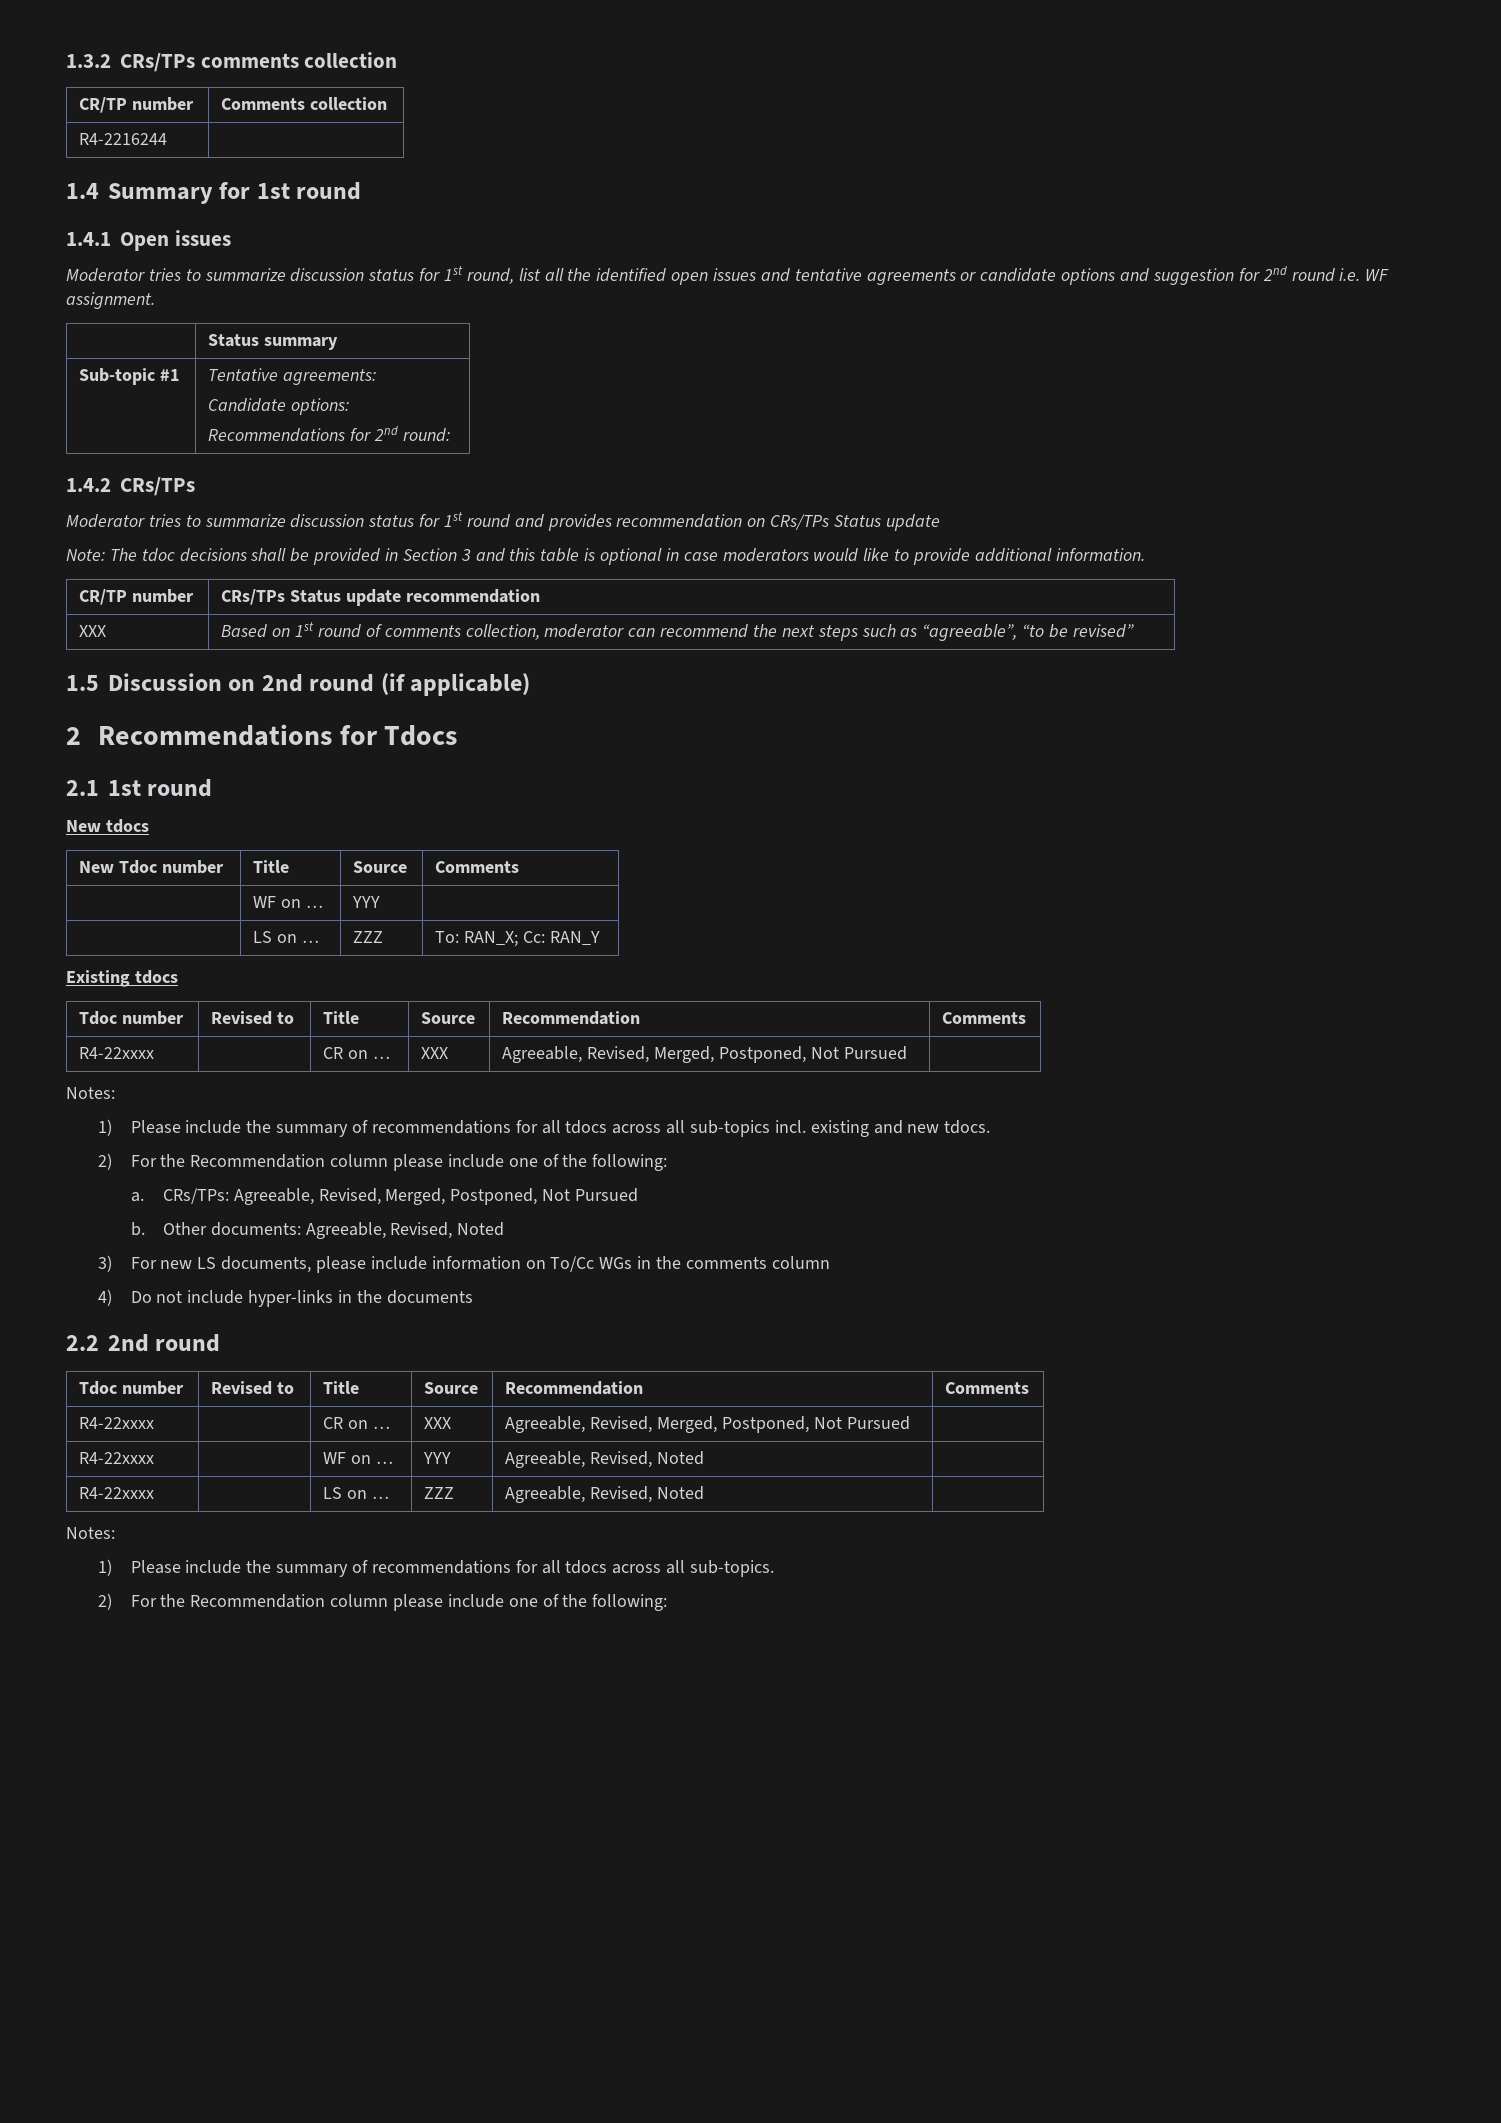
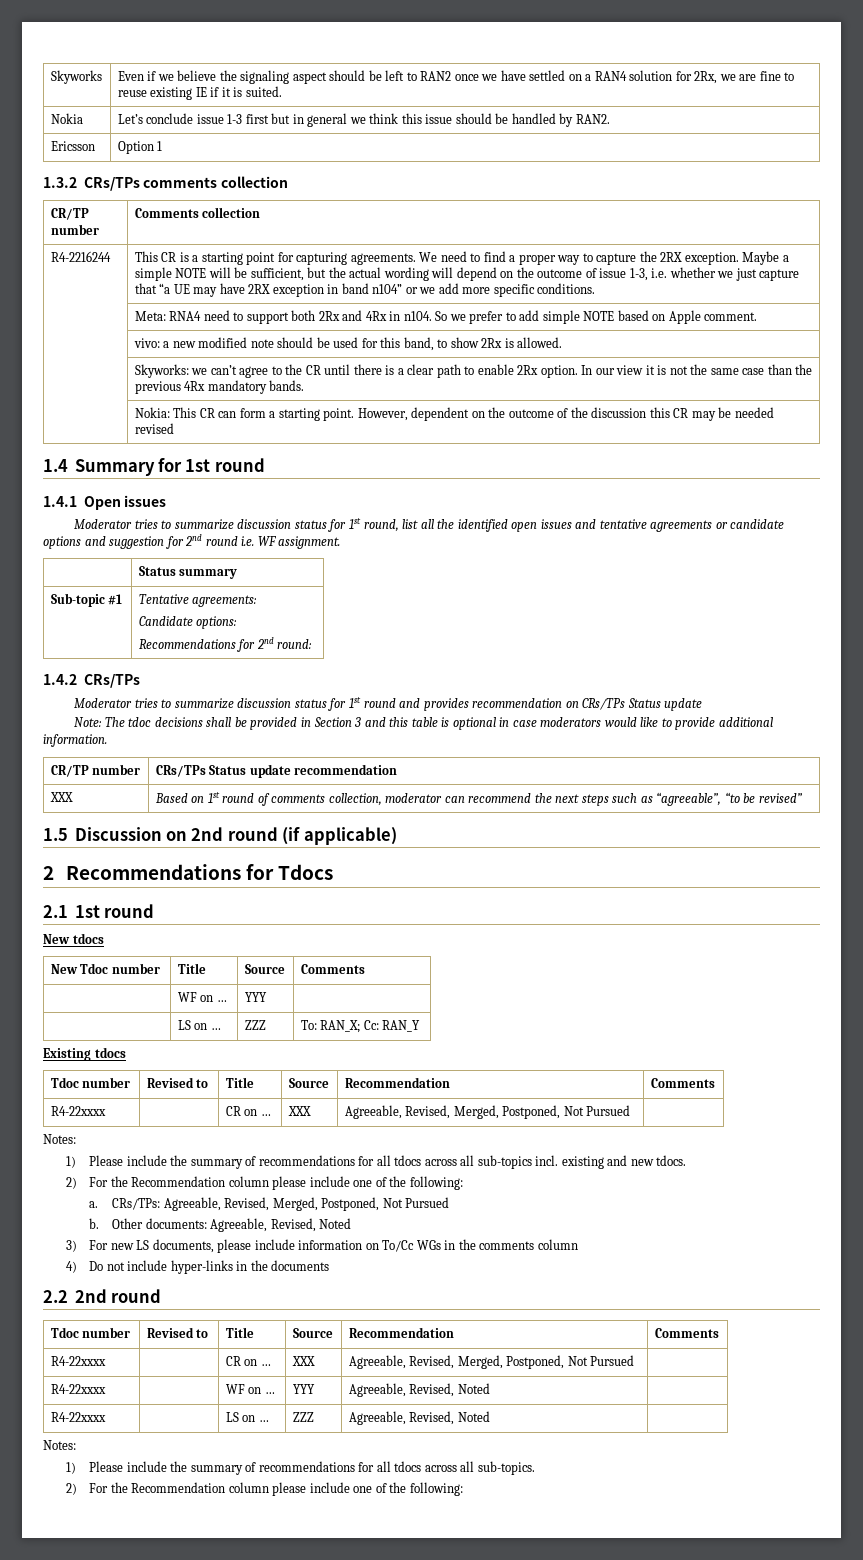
(66, 61) none -> [50,70,102,84] [117,70,795,84] [117,86,282,100] [50,113,83,124] [117,113,610,127] [50,141,95,151] [117,141,163,154] Skyworks | Even if we believe the signaling aspect should be left to RAN2 once we have settled on a RAN4 solution for 2Rx, we are fine to reuse existing IE if it is suited. // Nokia | Let’s conclude issue 1-3 first but in general we think this issue should be handled by RAN2. // Ericsson | Option 1 //
(168, 139) none -> [134,251,789,265] [134,267,800,281] [134,283,596,297] [134,310,758,324] [133,337,563,351] [134,364,813,378] [134,380,305,394] [134,407,774,421] [134,423,174,434] This CR is a starting point for capturing agreements. We need to find a proper way to capture the 2RX exception. Maybe a simple NOTE will be sufficient, but the actual wording will depend on the outcome of issue 1-3, i.e. whether we just capture that “a UE may have 2RX exception in band n104” or we add more specific conditions. // | Meta: RNA4 need to support both 2Rx and 4Rx in n104. So we prefer to add simple NOTE based on Apple comment. // | vivo: a new modified note should be used for this band, to show 2Rx is allowed. // | Skyworks: we can’t agree to the CR until there is a clear path to enable 2Rx option. In our view it is not the same case than the previous 4Rx mandatory bands. // | Nokia: This CR can form a starting point. However, dependent on the outcome of the discussion this CR may be needed revised

